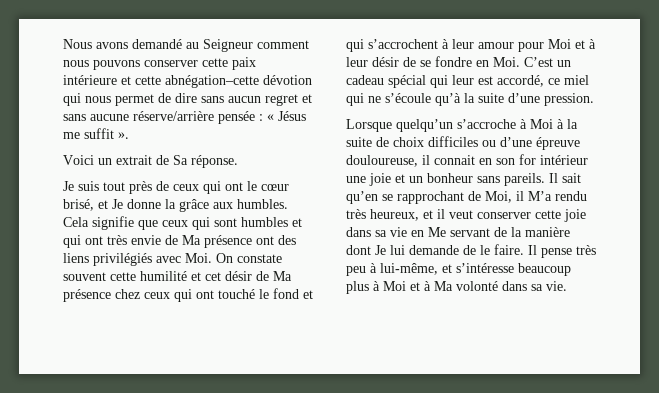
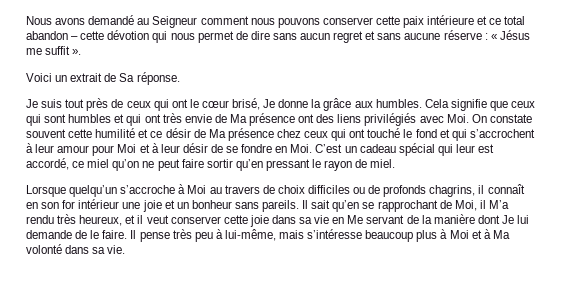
[135,75,259,88] cette abnégation–cette -> [489,16,526,25] [26,31,105,40] ce total abandon – cette
[133,111,255,124] réserve/arrière pensée -> [443,30,482,40] réserve
[98,200,108,209] et -> (261, 104) none
[205,272,221,281] cet -> [150,131,163,138] ce
[346,93,594,106] qui ne s’écoule qu’à la suite d’une pression. -> [112,159,396,171] qu’on ne peut faire sortir qu’en pressant le rayon de miel.
[557,119,578,129] [346,137,372,147] à la suite -> [209,185,260,194] au travers
[500,137,580,150] [346,155,475,167] d’une épreuve douloureuse, il connait -> [368,184,525,197] de profonds chagrins, il connaît
[442,264,452,273] et -> [279,230,305,239] mais

